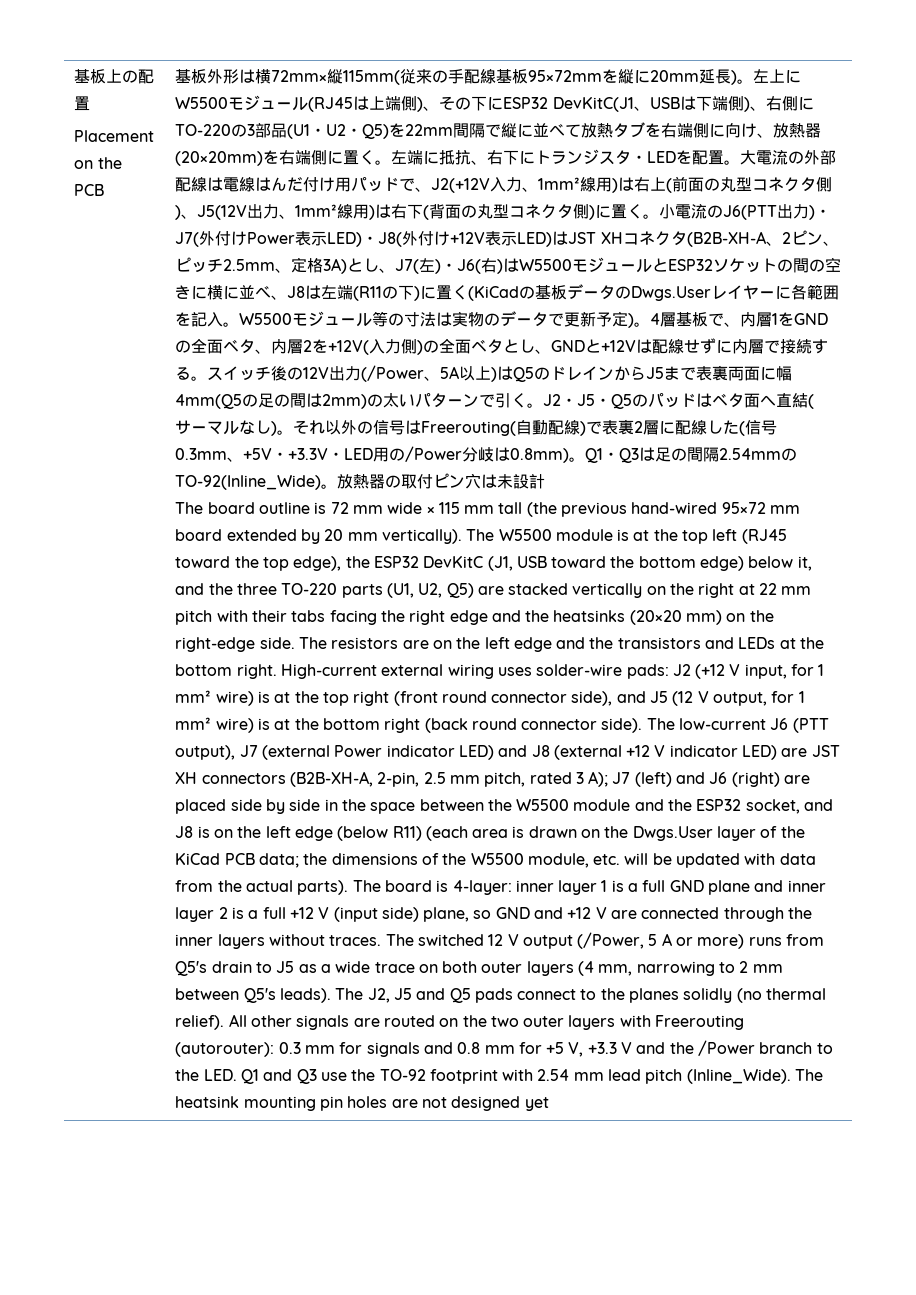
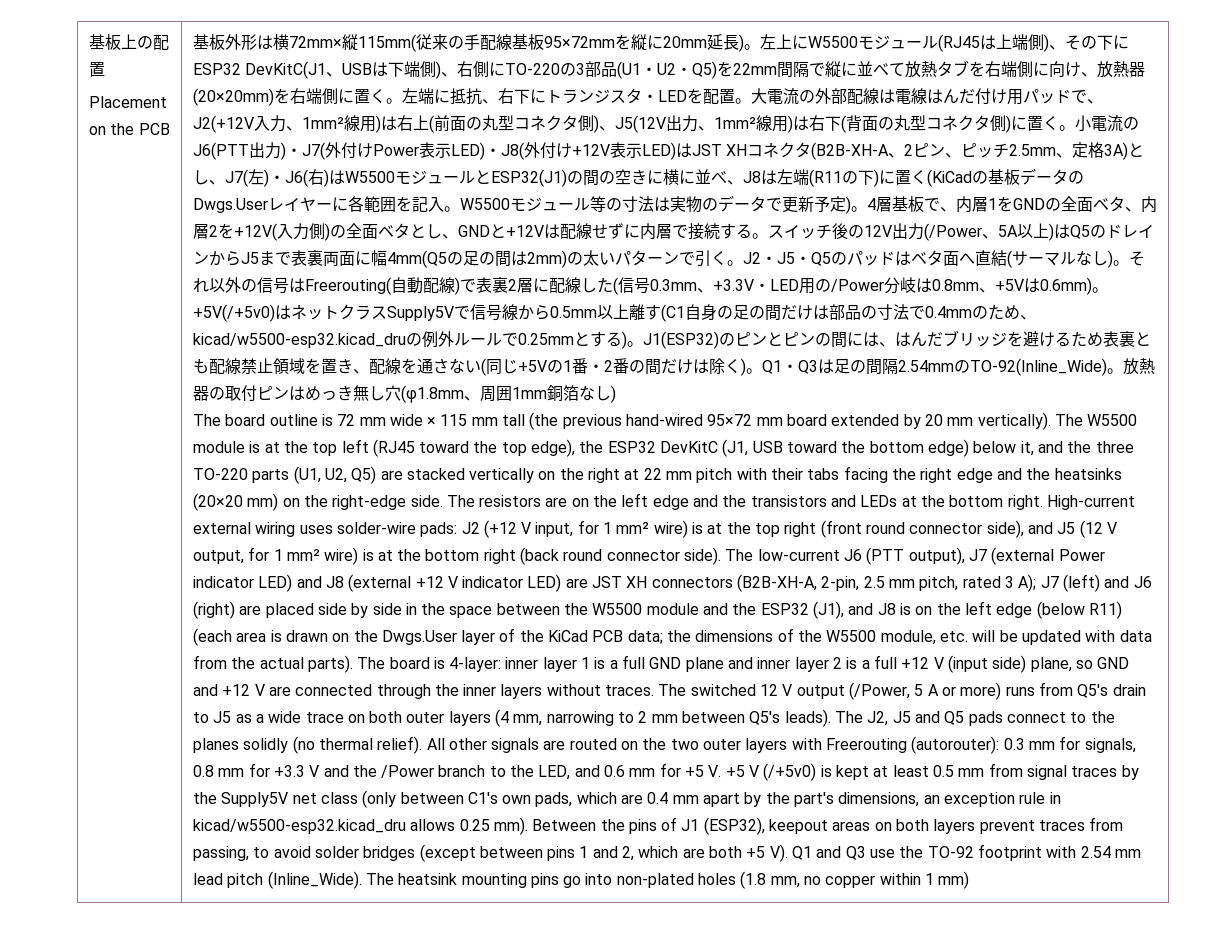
[668,258,778,273] ESP32ソケット -> [490,169,567,187] ESP32(J1)
[243,448,289,460] +5V・ -> (713, 290) none
[510,448,570,463] 0.8mm) -> [931,277,1108,295] [192,304,1036,322] [192,330,1151,349] [192,358,746,376] 0.8mm、+5Vは0.6mm)。+5V(/+5v0)はネットクラスSupply5Vで信号線から0.5mm以上離す(C1自身の足の間だけは部品の寸法で0.4mmのため、kicad/w5500-esp32.kicad_druの例外ルールで0.25mmとする)。J1(ESP32)のピンとピンの間には、はんだブリッジを避けるため表裏とも配線禁止領域を置き、配線を通さない(同じ+5Vの1番・2番の間だけは除く)
[465,473,546,489] 穴は未設計 -> [288,385,616,403] はめっき無し穴(φ1.8mm、周囲1mm銅箔なし)
[745,799,800,814] socket, -> [813,601,845,619] (J1),
[366,1042,453,1057] signals and -> [1084,738,1136,753] signals,
[546,1042,584,1057] +5 V, -> (270, 770) none
[203,1069,237,1081] LED. -> [538,763,1139,781] [192,790,1061,808] [192,817,1124,835] [192,844,788,862] LED, and 0.6 mm for +5 V. +5 V (/+5v0) is kept at least 0.5 mm from signal traces by the Supply5V net class (only between C1's own pads, which are 0.4 mm apart by the part's dimensions, an exception rule in kicad/w5500-esp32.kicad_dru allows 0.25 mm). Between the pins of J1 (ESP32), keepout areas on both layers prevent traces from passing, to avoid solder bridges (except between pins 1 and 2, which are both +5 V).
[319,1096,549,1111] pin holes are not designed yet -> [530,871,970,889] pins go into non-plated holes (1.8 mm, no copper within 1 mm)

